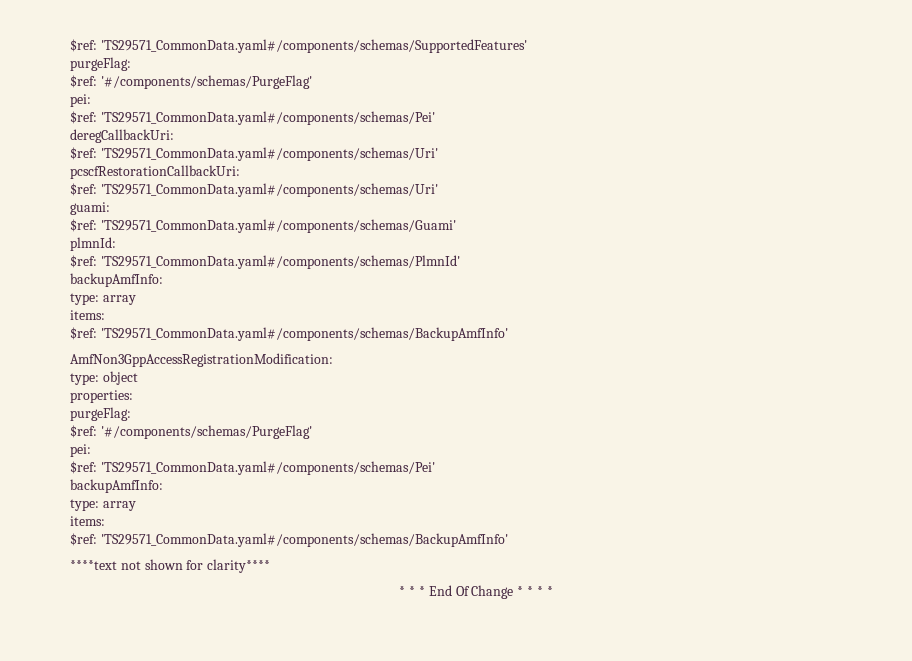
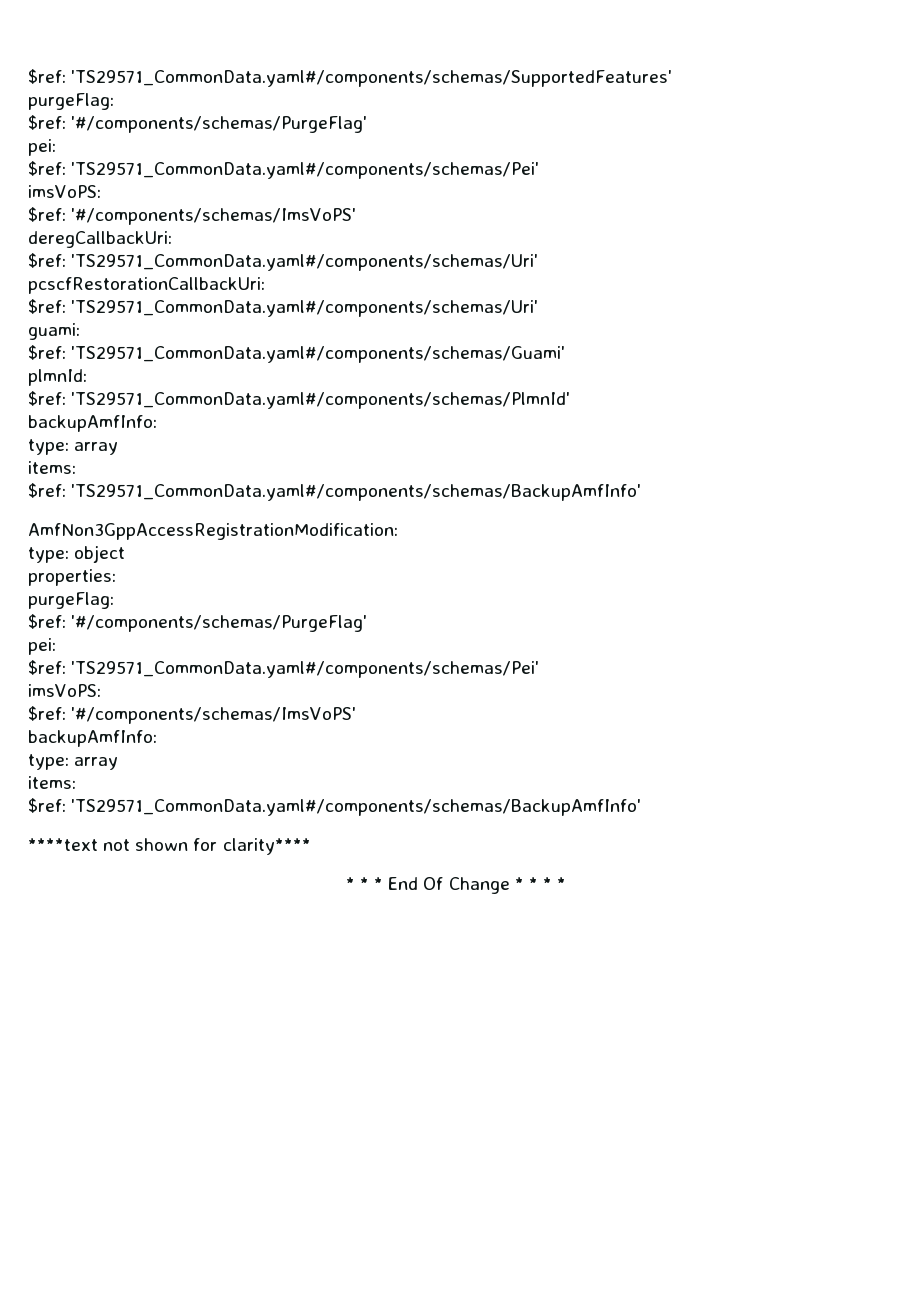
(435, 118) none -> [28,185,101,198] [28,207,357,225] // imsVoPS: // $ref: '#/components/schemas/ImsVoPS'
(435, 468) none -> [28,684,101,697] [28,706,357,724] // imsVoPS: // $ref: '#/components/schemas/ImsVoPS'

